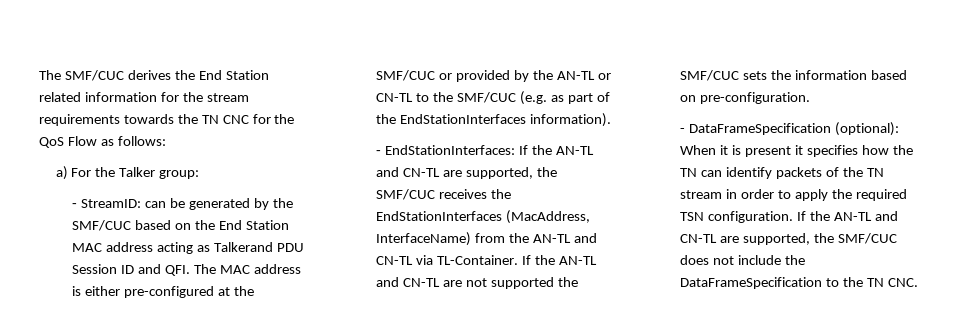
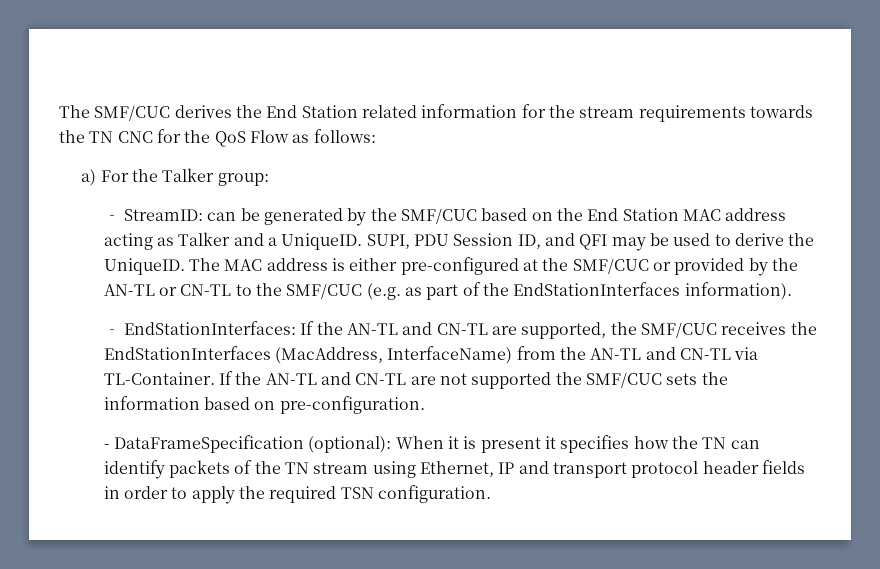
[213,242,304,252] [72,264,190,276] Talkerand PDU Session ID and QFI. -> [178,232,815,251] [103,258,185,275] Talker and a UniqueID. SUPI, PDU Session ID, and QFI may be used to derive the UniqueID.
(723, 194) none -> [372,460,805,478] using Ethernet, IP and transport protocol header fields
[796,211,898,221] [680,233,897,245] [680,255,805,265] [680,277,918,289] If the AN-TL and CN-TL are supported, the SMF/CUC does not include the DataFrameSpecification to the TN CNC. -> (492, 494) none

